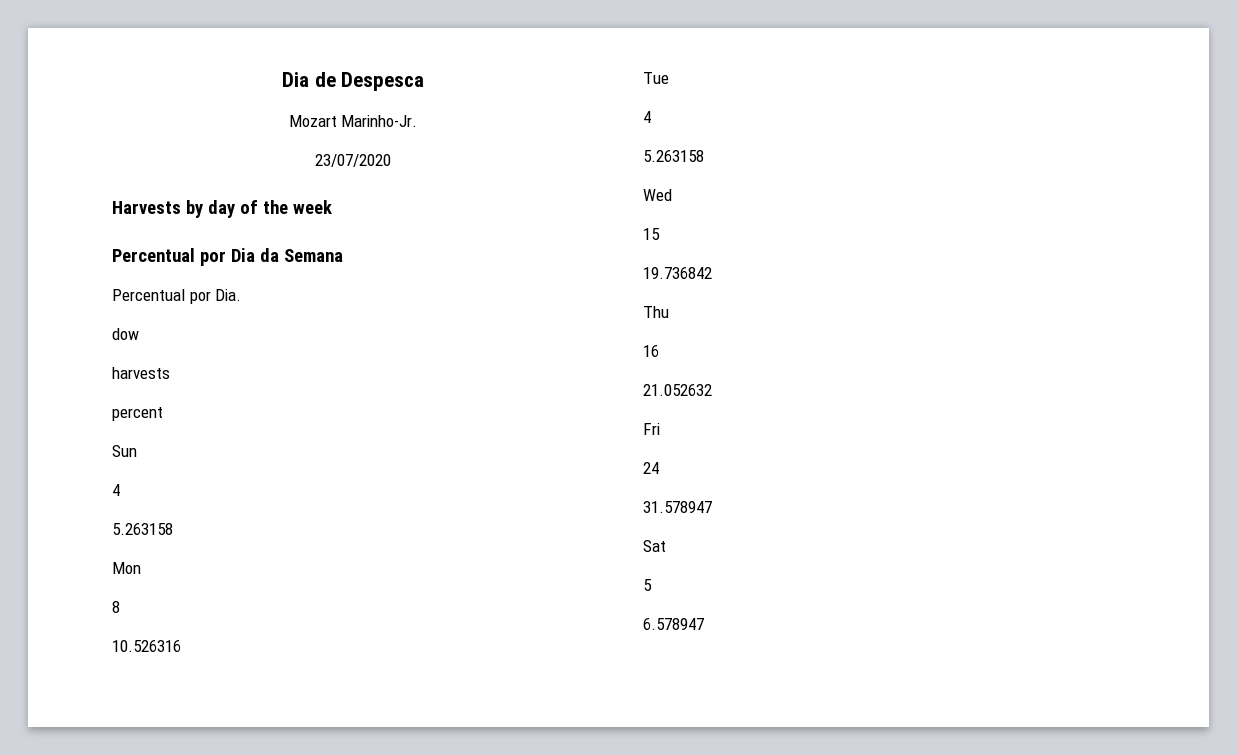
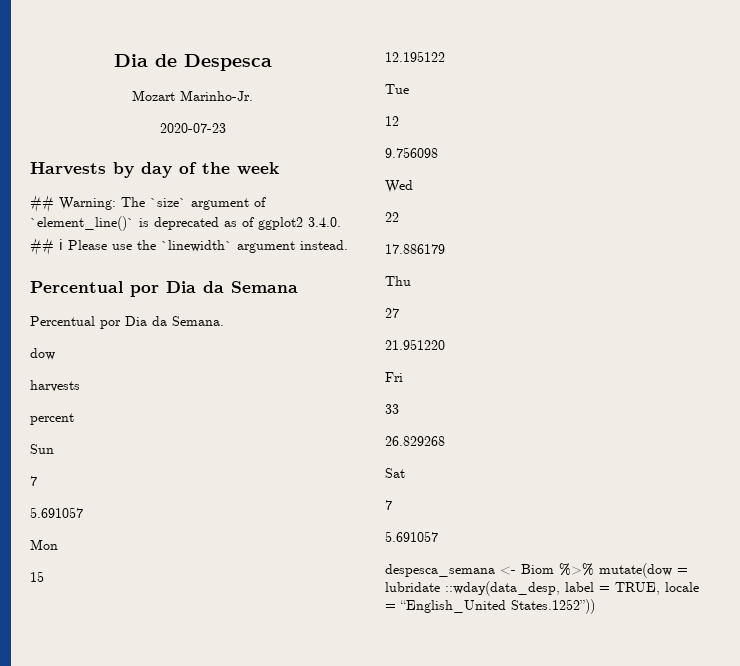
[315,154,391,167] 23/07/2020 -> [159,123,226,133] 2020-07-23
(332, 207) none -> [30,195,266,213] [30,216,341,231] [30,238,348,256] // ## Warning: The `size` argument of `element_line()` is deprecated as of ggplot2 3.4.0. // ## ℹ Please use the `linewidth` argument instead.
[215,289,242,301] Dia. -> [125,316,224,326] Dia da Semana.
[112,484,120,496] [112,523,173,535] 4 // 5.263158 -> [30,476,37,486] [30,507,83,518] 7 // 5.691057
[112,601,120,613] [112,640,181,652] 8 // 10.526316 -> [30,571,44,582] [385,51,445,62] 15 // 12.195122
[643,111,651,123] [643,150,704,162] 4 // 5.263158 -> [385,116,399,126] [385,147,438,158] 12 // 9.756098
[643,228,660,240] [643,267,712,279] 15 // 19.736842 -> [385,212,399,222] [385,244,445,254] 22 // 17.886179
[643,345,659,357] [643,384,712,396] 16 // 21.052632 -> [385,308,399,318] [385,339,445,350] 27 // 21.951220
[643,462,659,474] [643,501,712,513] 24 // 31.578947 -> [385,404,399,414] [385,436,445,446] 33 // 26.829268
[643,579,652,591] [643,618,704,630] 5 // 6.578947 -> [385,500,392,510] [385,531,438,542] [385,563,688,578] [385,581,699,596] [385,599,595,614] 7 // 5.691057 // despesca_semana <- Biom %>% mutate(dow = lubridate ::wday(data_desp, label = TRUE, locale = “English_United States.1252”))

